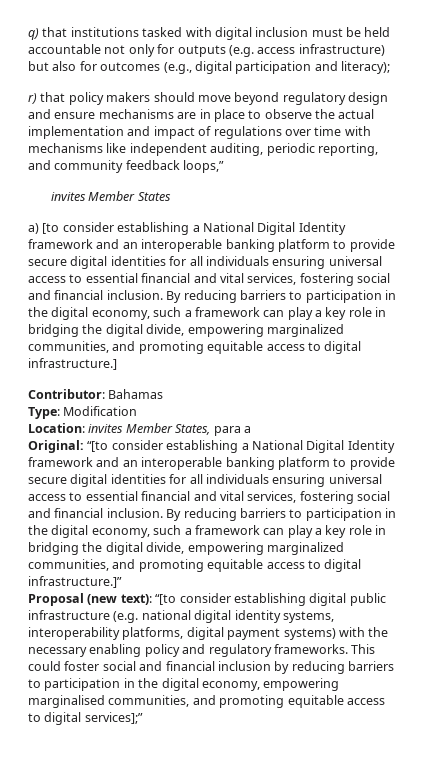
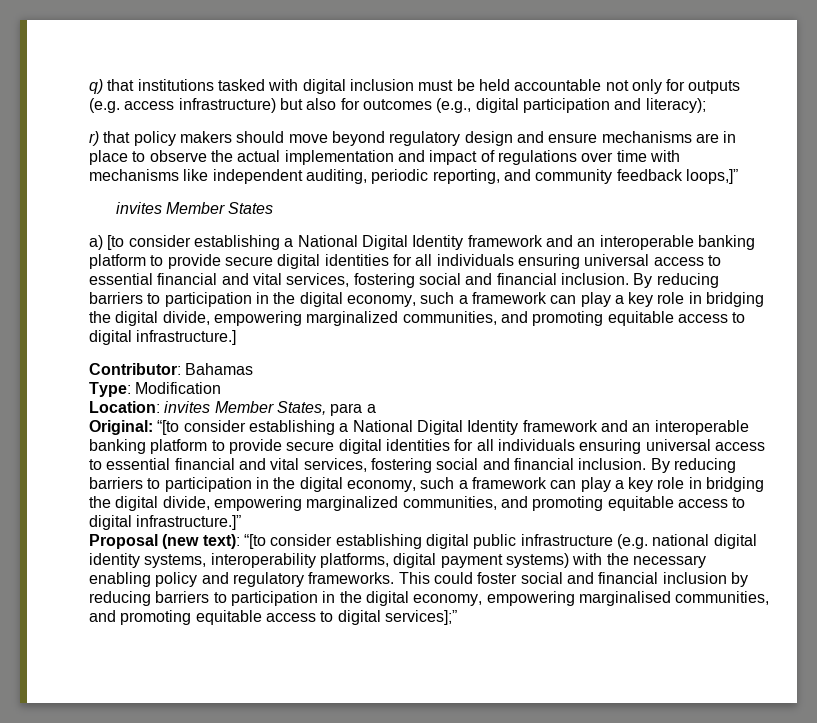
[183,160,225,173] loops,” -> [685,169,738,184] loops,]”

